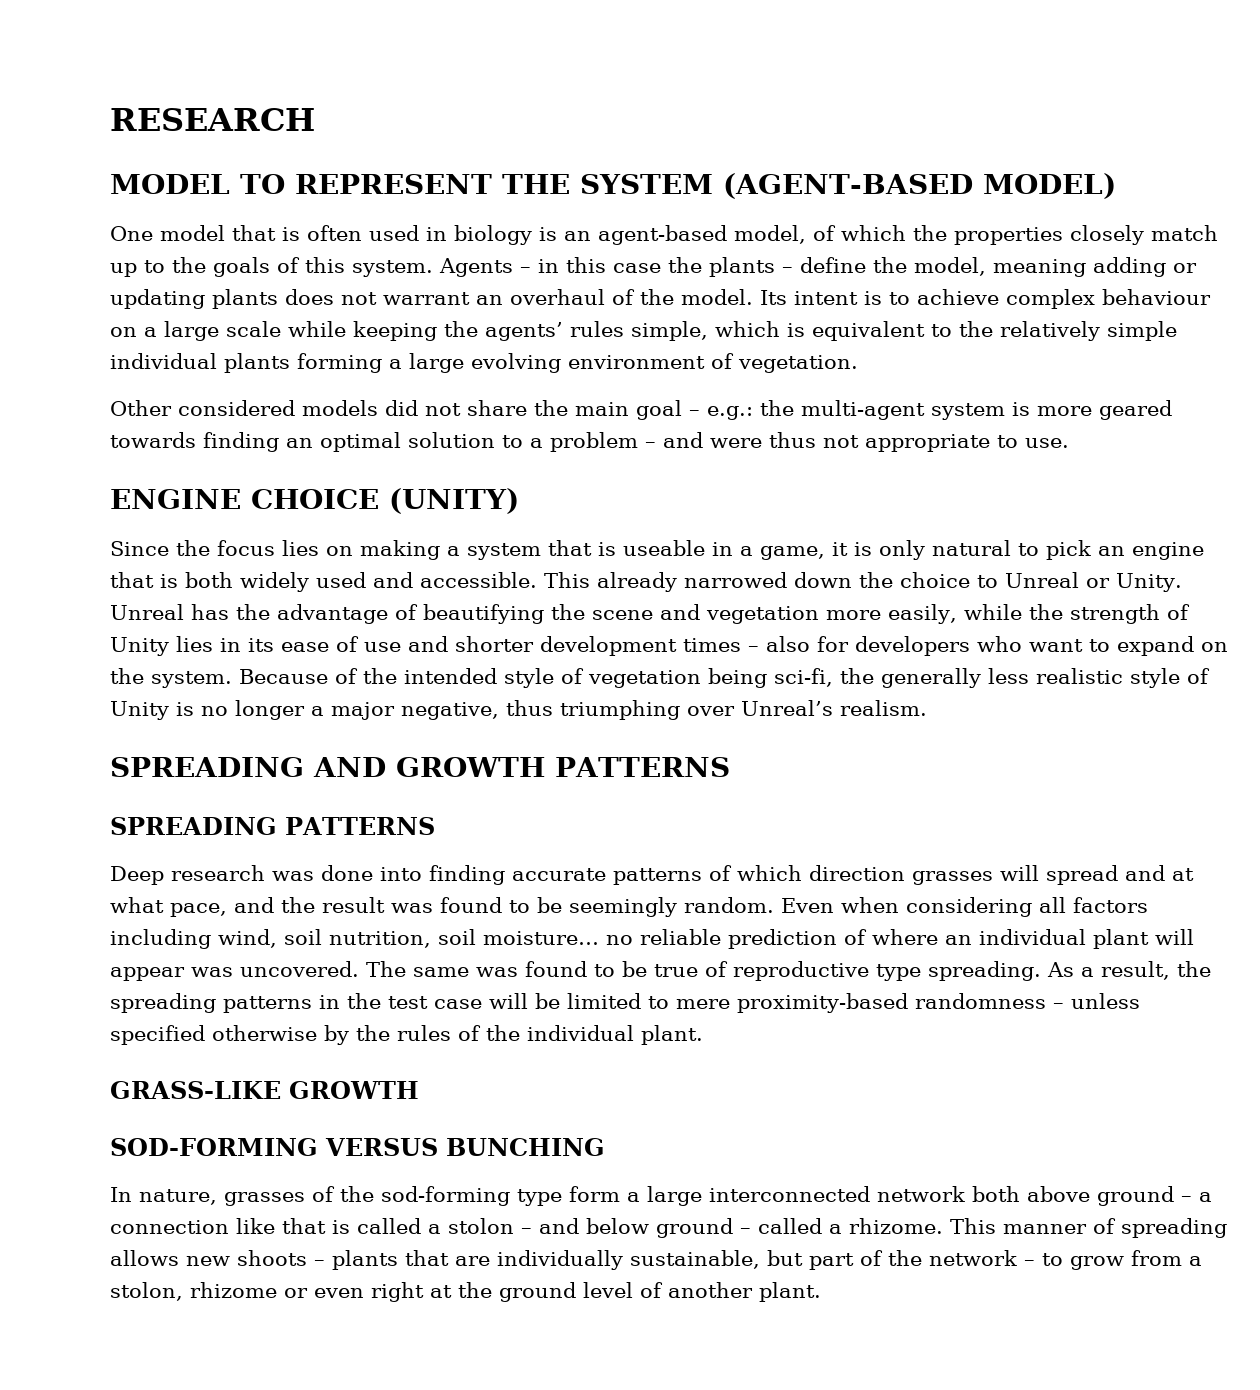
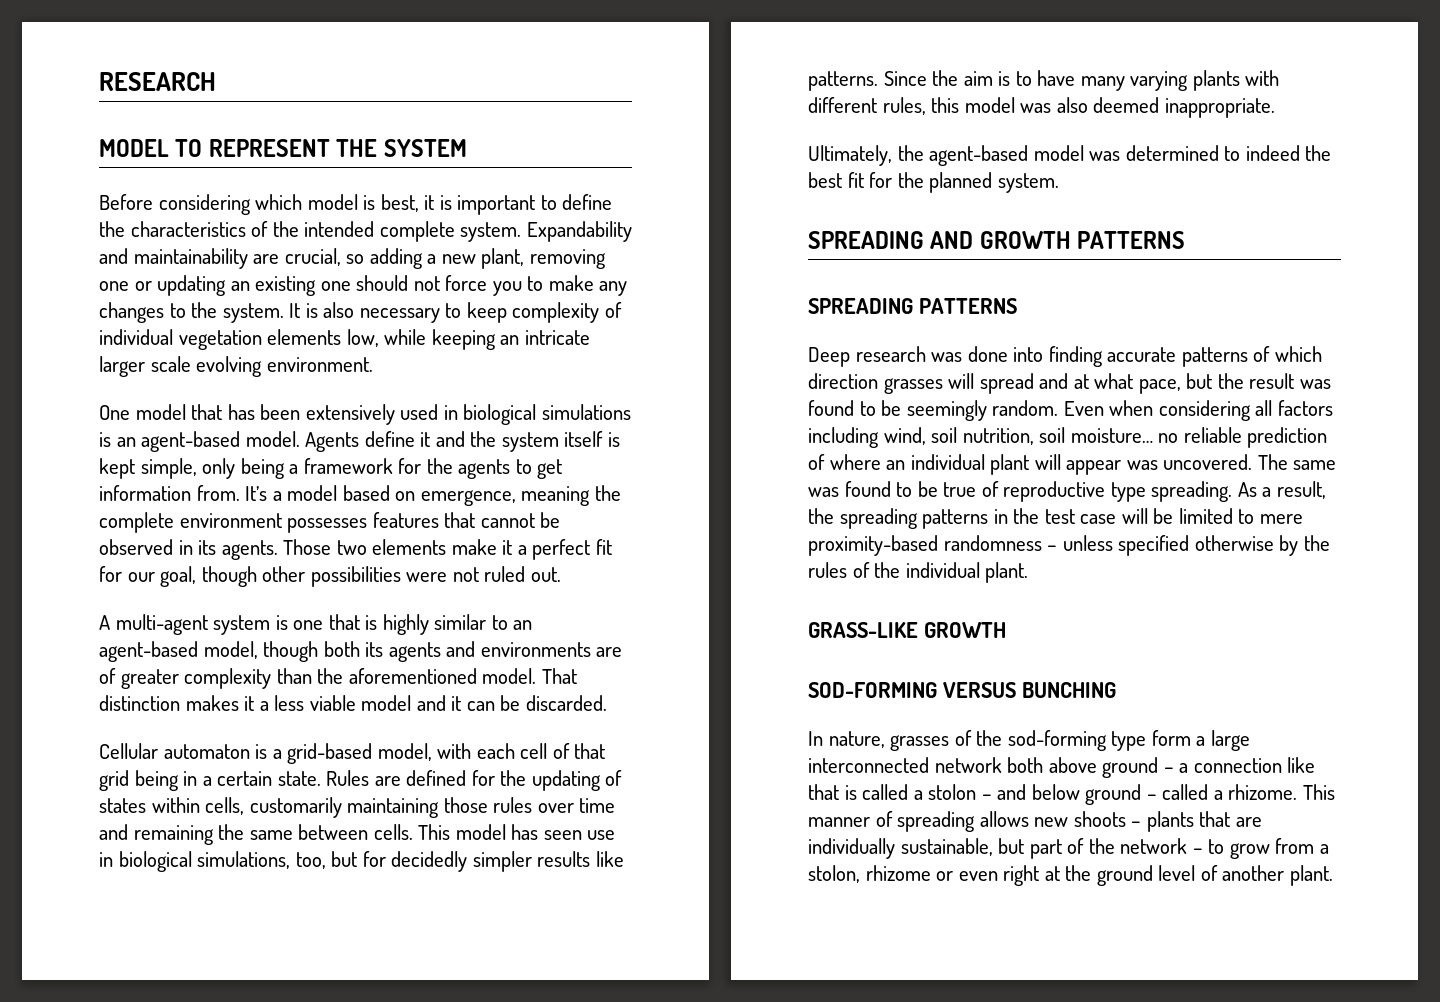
[723,173,1116,199] [110,225,1218,245] [110,257,1197,277] [110,289,1211,309] [110,321,1177,341] [110,353,858,373] [110,400,1172,420] [110,432,1069,452] [110,488,519,514] [110,540,1204,560] [110,572,1182,592] [110,604,1190,624] [110,636,1228,656] [110,668,1210,688] [110,700,927,720] (AGENT-BASED MODEL) // One model that is often used in biology is an agent-based model, of which the properties closely match up to the goals of this system. Agents – in this case the plants – define the model, meaning adding or updating plants does not warrant an overhaul of the model. Its intent is to achieve complex behaviour on a large scale while keeping the agents’ rules simple, which is equivalent to the relatively simple individual plants forming a large evolving environment of vegetation. // Other considered models did not share the main goal – e.g.: the multi-agent system is more geared towards finding an optimal solution to a problem – and were thus not appropriate to use. // ENGINE CHOICE (UNITY) // Since the focus lies on making a system that is useable in a game, it is only natural to pick an engine that is both widely used and accessible. This already narrowed down the choice to Unreal or Unity. Unreal has the advantage of beautifying the scene and vegetation more easily, while the strength of Unity lies in its ease of use and shorter development times – also for developers who want to expand on the system. Because of the intended style of vegetation being sci-fi, the generally less realistic style of Unity is no longer a major negative, thus triumphing over Unreal’s realism. -> [99,194,613,215] [99,221,632,242] [99,248,606,269] [99,275,628,296] [99,302,622,323] [99,329,590,350] [99,356,373,377] [99,404,631,425] [99,431,620,452] [99,458,563,479] [99,485,621,506] [99,512,561,533] [99,539,612,560] [99,566,561,587] [99,614,533,635] [99,641,623,662] [99,668,577,689] [99,695,607,711] [99,743,606,764] [99,770,623,791] [99,797,616,818] [99,824,616,845] [99,851,624,872] [808,70,1280,91] [808,97,1275,118] [808,145,1332,166] [808,172,1059,193] // Before considering which model is best, it is important to define the characteristics of the intended complete system. Expandability and maintainability are crucial, so adding a new plant, removing one or updating an existing one should not force you to make any changes to the system. It is also necessary to keep complexity of individual vegetation elements low, while keeping an intricate larger scale evolving environment. // One model that has been extensively used in biological simulations is an agent-based model. Agents define it and the system itself is kept simple, only being a framework for the agents to get information from. It’s a model based on emergence, meaning the complete environment possesses features that cannot be observed in its agents. Those two elements make it a perfect fit for our goal, though other possibilities were not ruled out. // A multi-agent system is one that is highly similar to an agent-based model, though both its agents and environments are of greater complexity than the aforementioned model. That distinction makes it a less viable model and it can be discarded. // Cellular automaton is a grid-based model, with each cell of that grid being in a certain state. Rules are defined for the updating of states within cells, customarily maintaining those rules over time and remaining the same between cells. This model has seen use in biological simulations, too, but for decidedly simpler results like patterns. Since the aim is to have many varying plants with different rules, this model was also deemed inappropriate. // Ultimately, the agent-based model was determined to indeed the best fit for the planned system.
[234,897,274,913] and -> [1186,373,1213,389] but

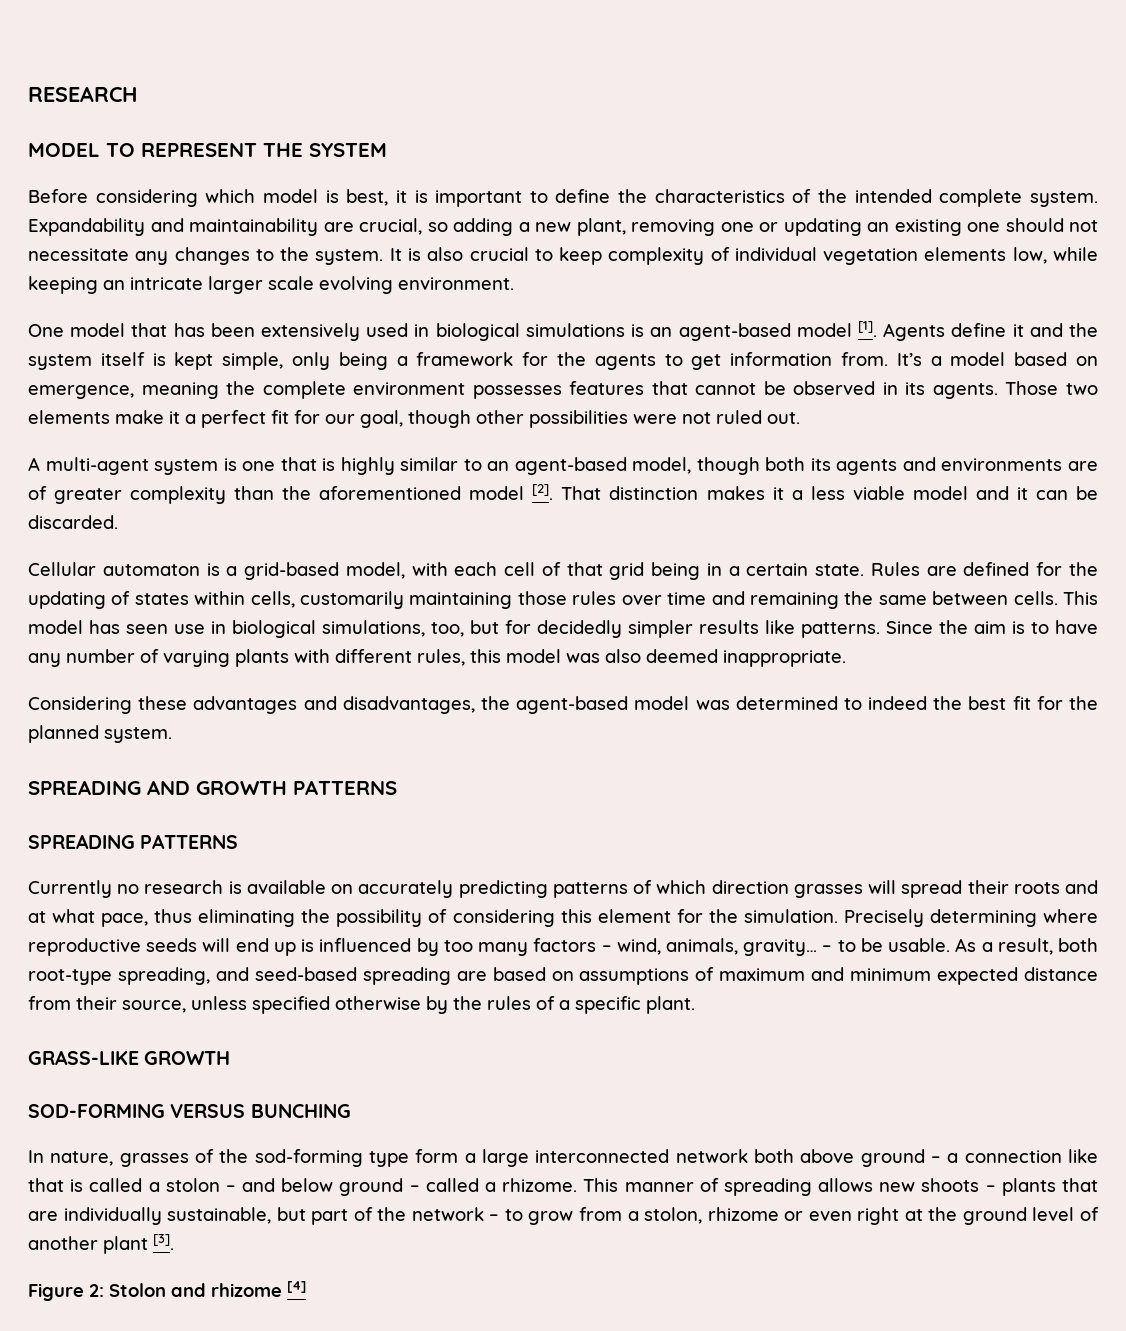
[445,275,594,296] force you to make -> [28,248,129,261] necessitate
[359,308,440,323] necessary -> [469,247,529,261] crucial
[245,431,300,447] model. -> [796,321,877,337] model [1].
[482,668,537,684] model. -> [469,484,554,500] model [2].
[1080,76,1125,91] many -> [28,649,159,667] any number of
[808,145,892,166] Ultimately, -> [28,696,475,714] Considering these advantages and disadvantages,
[808,346,1177,367] Deep research was done into finding accurate -> [28,880,548,898] Currently no research is available on accurately predicting
(1034, 383) none -> [967,880,1060,894] their roots
[1186,373,1331,389] [808,400,1333,421] [808,427,1328,448] [808,454,1337,475] [808,481,1326,502] [808,508,1303,529] [808,535,1058,556] but the result was found to be seemingly random. Even when considering all factors including wind, soil nutrition, soil moisture… no reliable prediction of where an individual plant will appear was uncovered. The same was found to be true of reproductive type spreading. As a result, the spreading patterns in the test case will be limited to mere proximity-based randomness – -> [154,909,1098,927] [28,938,1099,956] [28,967,1099,985] [28,996,186,1013] thus eliminating the possibility of considering this element for the simulation. Precisely determining where reproductive seeds will end up is influenced by too many factors – wind, animals, gravity… – to be usable. As a result, both root-type spreading, and seed-based spreading are based on assumptions of maximum and minimum expected distance from their source,
[874,562,980,578] the individual -> [559,996,641,1014] a specific
[1289,865,1333,886] plant. -> [103,1234,174,1254] [28,1281,306,1301] plant [3]. // Figure 2: Stolon and rhizome [4]

